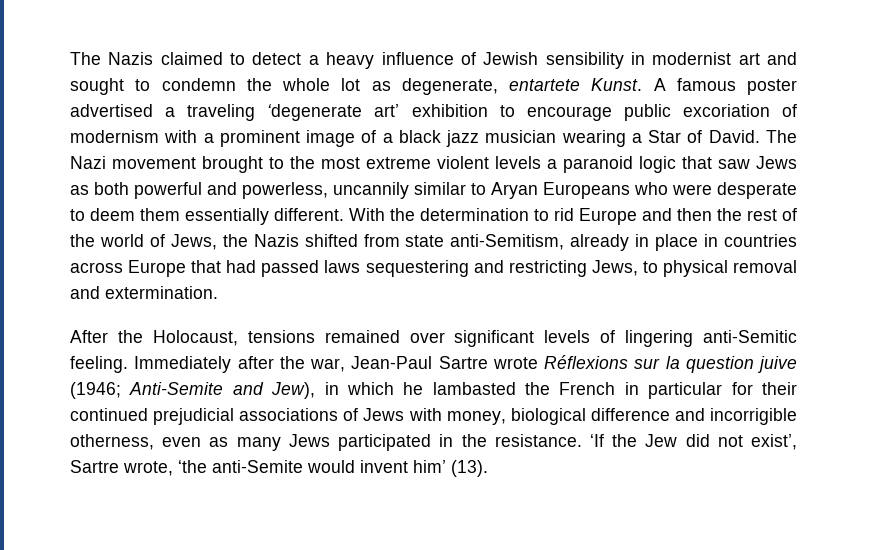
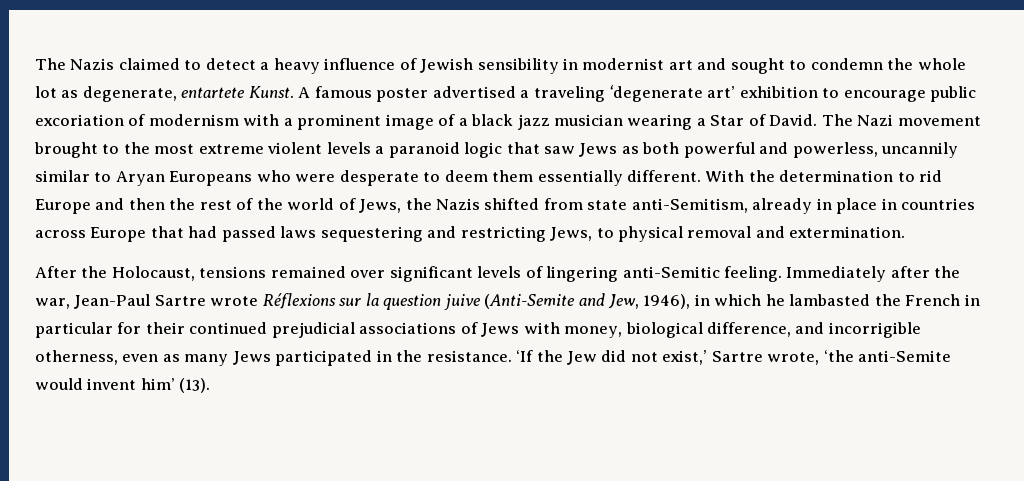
[70,382,316,399] (1946; Anti-Semite and Jew), -> [484,293,691,309] (Anti-Semite and Jew, 1946),
[590,408,670,421] difference -> [707,322,792,337] difference,
[750,434,797,450] exist’, -> [662,350,708,365] exist,’

